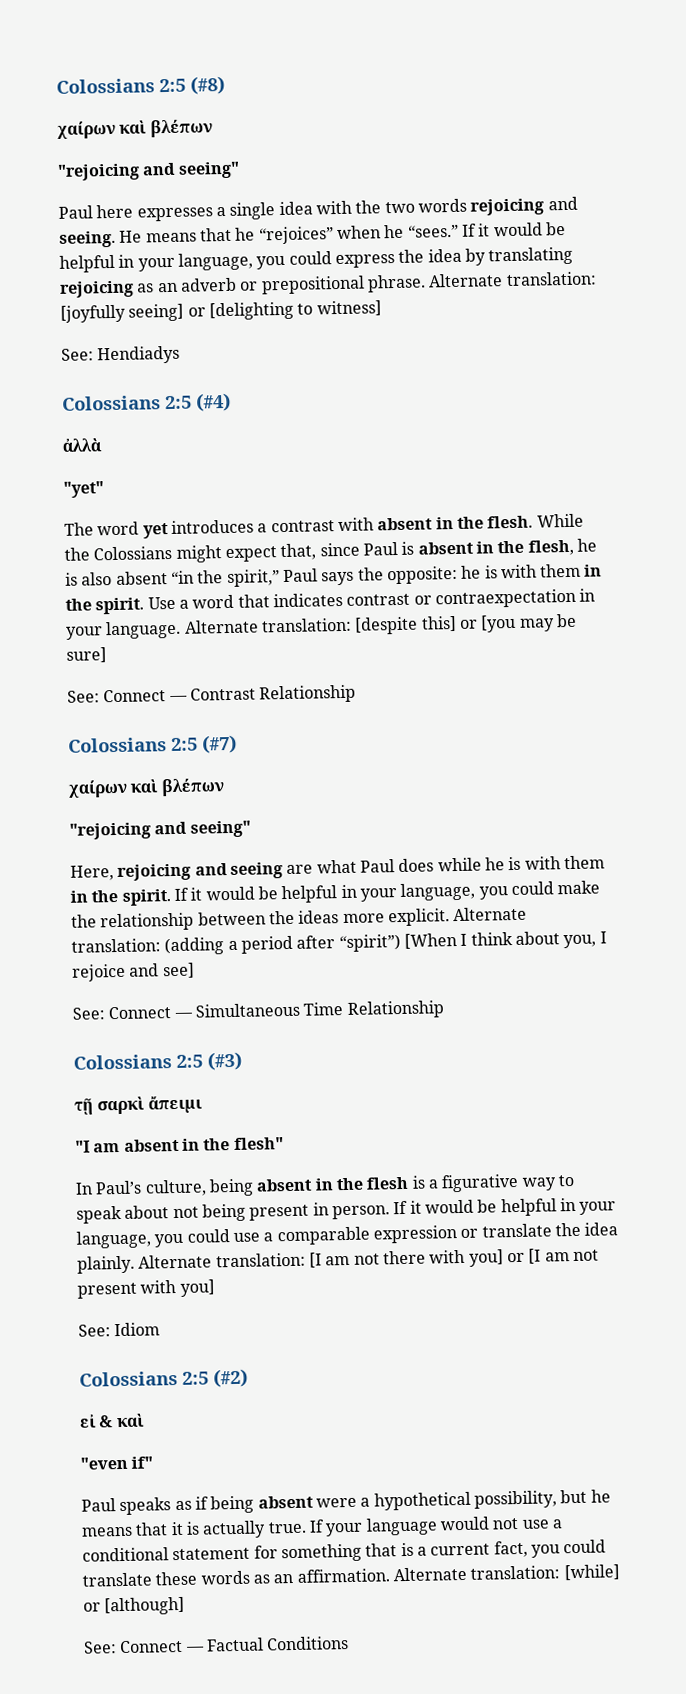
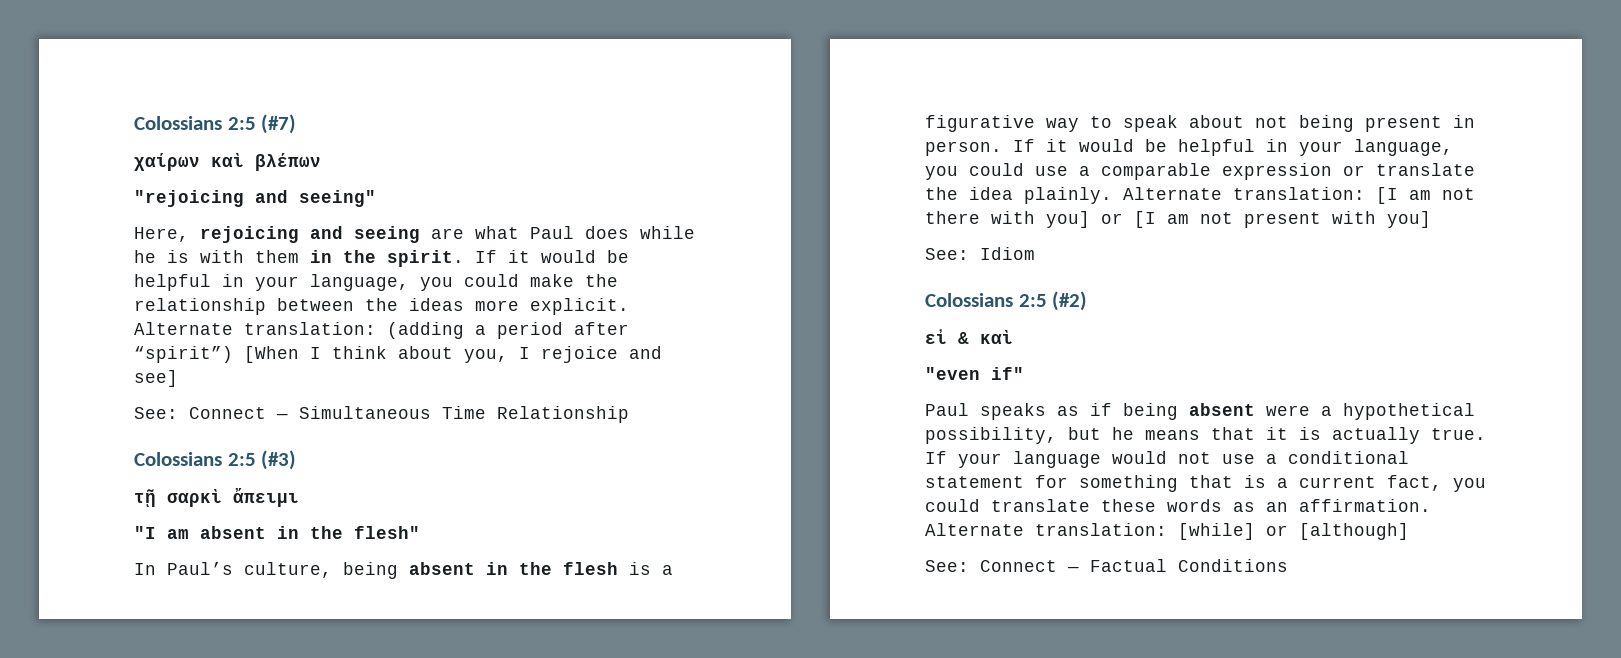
[56,75,225,95] [57,119,213,139] [57,161,240,181] [58,196,578,222] [59,221,566,248] [59,246,574,273] [59,271,597,298] [60,300,382,323] [61,345,181,365] [62,392,231,412] [62,438,102,452] [63,481,104,498] [64,513,584,539] [64,538,597,563] [65,563,603,588] [65,588,596,615] [66,613,577,640] [66,647,107,663] [67,684,357,704] [68,737,198,753] Colossians 2:5 (#8) // χαίρων καὶ βλέπων // "rejoicing and seeing" // Paul here expresses a single idea with the two words rejoicing and seeing. He means that he “rejoices” when he “sees.” If it would be helpful in your language, you could express the idea by translating rejoicing as an adverb or prepositional phrase. Alternate translation: [joyfully seeing] or [delighting to witness] // See: Hendiadys // Colossians 2:5 (#4) // ἀλλὰ // "yet" // The word yet introduces a contrast with absent in the flesh. While the Colossians might expect that, since Paul is absent in the flesh, he is also absent “in the spirit,” Paul says the opposite: he is with them in the spirit. Use a word that indicates contrast or contraexpectation in your language. Alternate translation: [despite this] or [you may be sure] // See: Connect — Contrast Relationship // Colossians 2:5 -> [134,116,256,130] Colossians 2:5

